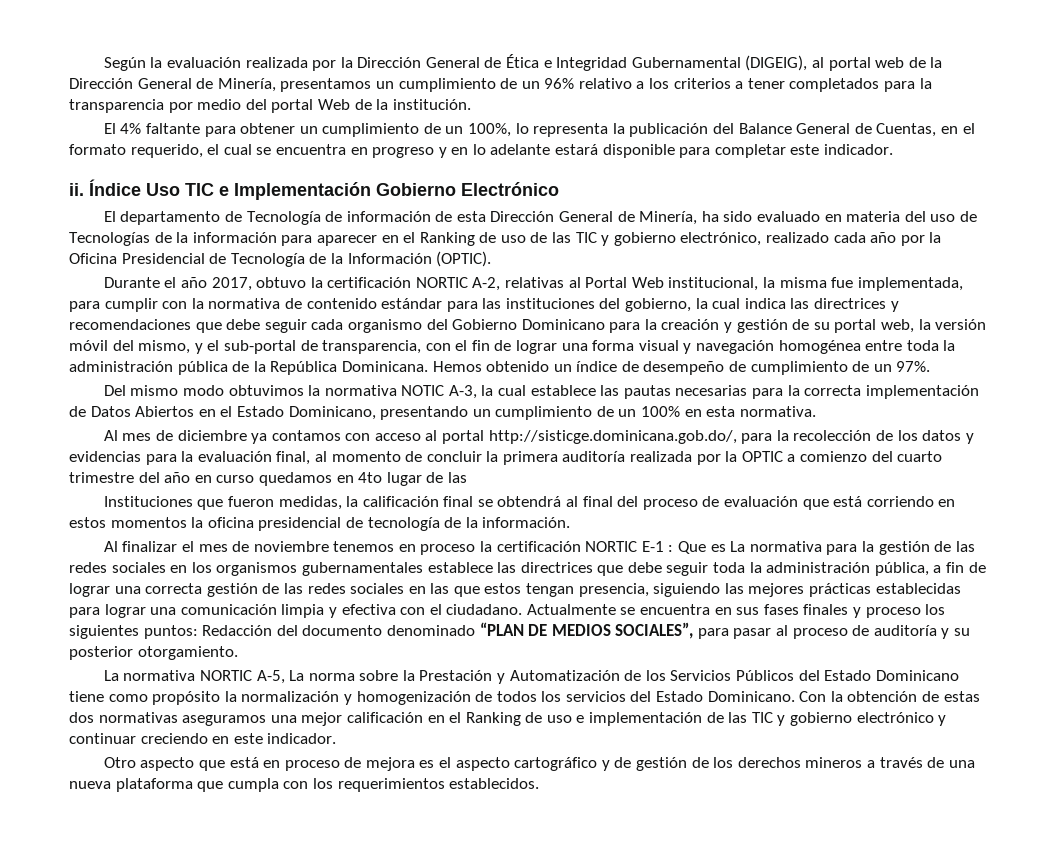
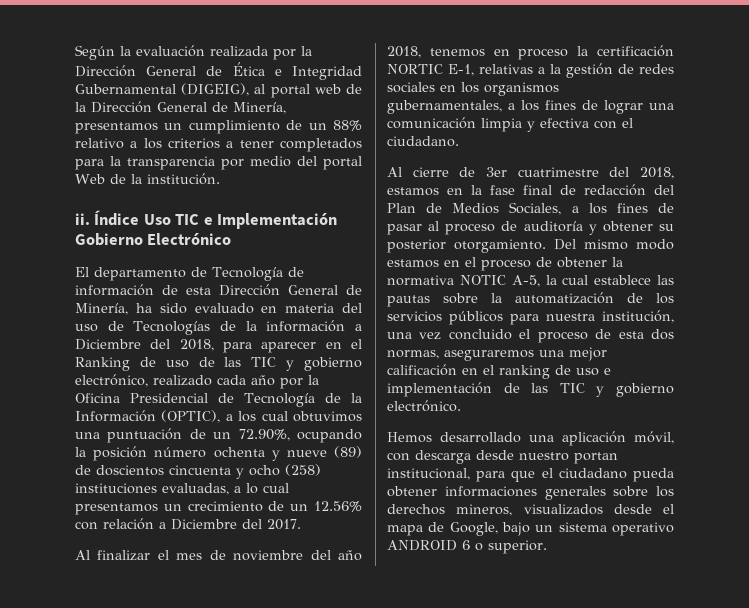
[544,78,575,89] 96% -> [333,120,362,131] 88%
[103,123,975,137] [69,144,894,158] // El 4% faltante para obtener un cumplimiento de un 100%, lo representa la publicación del Balance General de Cuentas, en el formato requerido, el cual se encuentra en progreso y en lo adelante estará disponible para completar este indicador. -> (220, 179) none
(277, 237) none -> [355,324,362,331] [75,339,214,351] a Diciembre del 2018,
[436,251,492,267] [103,277,963,291] [69,298,899,312] [69,319,987,333] [69,340,956,354] [69,361,931,375] [103,385,979,399] [69,406,816,420] [103,430,974,444] [69,451,943,465] [69,472,467,486] [103,496,956,510] [69,517,571,531] (OPTIC). // Durante el año 2017, obtuvo la certificación NORTIC A-2, relativas al Portal Web institucional, la misma fue implementada, para cumplir con la normativa de contenido estándar para las instituciones del gobierno, la cual indica las directrices y recomendaciones que debe seguir cada organismo del Gobierno Dominicano para la creación y gestión de su portal web, la versión móvil del mismo, y el sub-portal de transparencia, con el fin de lograr una forma visual y navegación homogénea entre toda la administración pública de la República Dominicana. Hemos obtenido un índice de desempeño de cumplimiento de un 97%. // Del mismo modo obtuvimos la normativa NOTIC A-3, la cual establece las pautas necesarias para la correcta implementación de Datos Abiertos en el Estado Dominicano, presentando un cumplimiento de un 100% en esta normativa. // Al mes de diciembre ya contamos con acceso al portal http://sisticge.dominicana.gob.do/, para la recolección de los datos y evidencias para la evaluación final, al momento de concluir la primera auditoría realizada por la OPTIC a comienzo del cuarto trimestre del año en curso quedamos en 4to lugar de las // Instituciones que fueron medidas, la calificación final se obtendrá al final del proceso de evaluación que está corriendo en estos momentos la oficina presidencial de tecnología de la información. -> [161,410,362,423] [75,428,362,443] [75,446,362,461] [75,464,321,479] [75,483,289,495] [75,501,362,515] [75,518,301,530] (OPTIC), a los cual obtuvimos una puntuación de un 72.90%, ocupando la posición número ochenta y nueve (89) de doscientos cincuenta y ocho (258) instituciones evaluadas, a lo cual presentamos un crecimiento de un 12.56% con relación a Diciembre del 2017.
(329, 546) none -> [310,550,362,561] [387,46,421,58] del año 2018,
[641,541,858,555] E-1 : Que es La normativa para -> [448,64,545,76] E-1, relativas a
[955,541,975,552] las -> (634, 69) none
[301,562,986,576] [69,583,961,597] [69,607,100,618] gubernamentales establece las directrices que debe seguir toda la administración pública, a fin de lograr una correcta gestión de las redes sociales en las que estos tengan presencia, siguiendo las mejores prácticas establecidas para -> [387,100,598,114] gubernamentales, a los fines de
[526,604,946,618] [69,622,729,639] Actualmente se encuentra en sus fases finales y proceso los siguientes puntos: Redacción del documento denominado “PLAN DE MEDIOS SOCIALES”, para -> [387,167,674,179] [387,184,674,196] [387,202,674,215] // Al cierre de 3er cuatrimestre del 2018, estamos en la fase final de redacción del Plan de Medios Sociales, a los fines de
(950, 633) none -> [602,221,653,232] obtener
[103,670,959,684] [69,691,980,705] [69,712,267,726] // La normativa NORTIC A-5, La norma sobre la Prestación y Automatización de los Servicios Públicos del Estado Dominicano tiene como propósito la normalización y homogenización de todos los servicios del Estado Dominicano. Con la obtención de estas dos normativas aseguramos -> [554,239,674,250] [387,257,623,271] [387,275,674,287] [387,292,674,307] [387,310,674,325] [387,329,674,343] [387,350,534,361] Del mismo modo estamos en el proceso de obtener la normativa NOTIC A-5, la cual establece las pautas sobre la automatización de los servicios públicos para nuestra institución, una vez concluido el proceso de esta dos normas, aseguraremos
[465,712,521,726] Ranking -> [499,365,550,379] ranking
[856,712,947,726] [69,733,337,744] [103,757,975,771] [69,778,540,792] electrónico y continuar creciendo en este indicador. // Otro aspecto que está en proceso de mejora es el aspecto cartográfico y de gestión de los derechos mineros a través de una nueva plataforma que cumpla con los requerimientos establecidos. -> [387,400,461,412] [387,431,674,446] [387,450,618,464] [387,468,674,482] [387,486,674,500] [387,504,674,516] [387,522,674,536] [387,540,547,554] electrónico. // Hemos desarrollado una aplicación móvil, con descarga desde nuestro portan institucional, para que el ciudadano pueda obtener informaciones generales sobre los derechos mineros, visualizados desde el mapa de Google, bajo un sistema operativo ANDROID 6 o superior.

